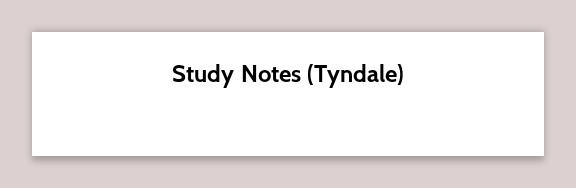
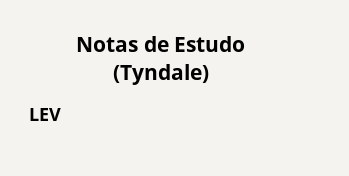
[172,64,301,88] Study Notes -> [75,36,246,52] Notas de Estudo
(405, 76) none -> [29,108,61,121] // LEV

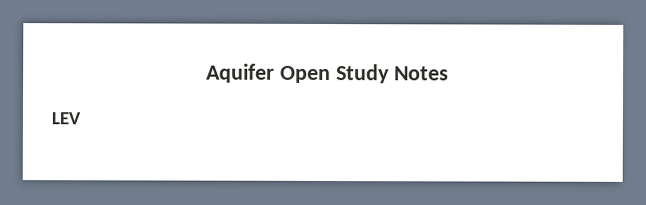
[75,36,246,52] [112,64,209,85] Notas de Estudo (Tyndale) -> [206,63,449,84] Aquifer Open Study Notes

